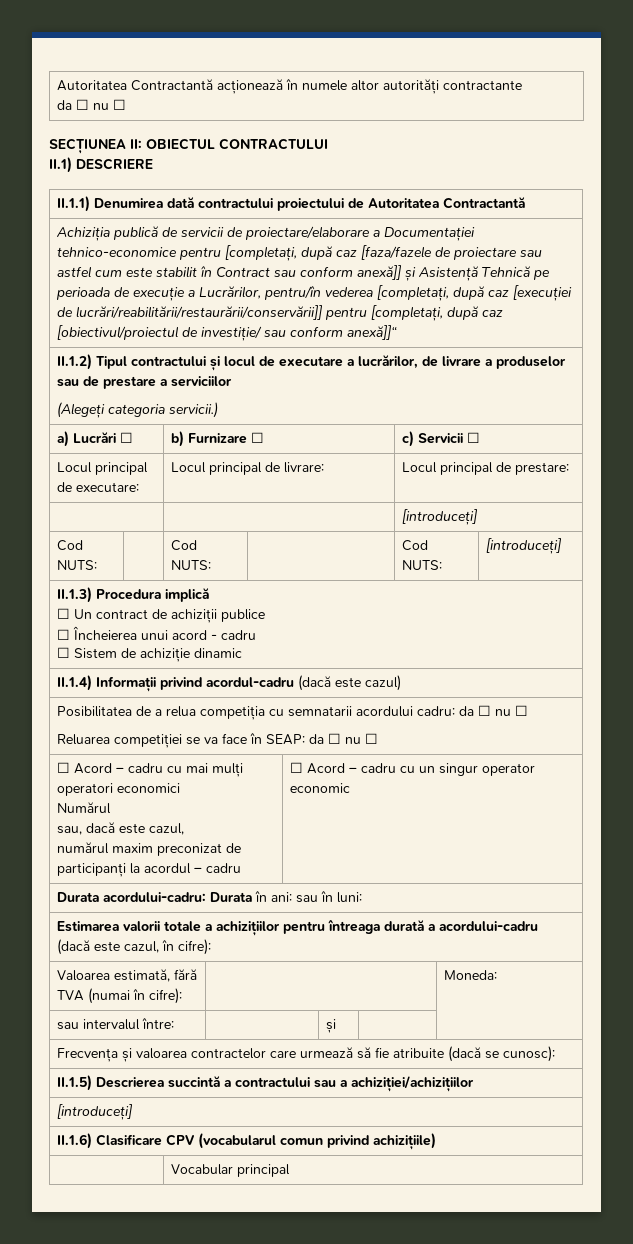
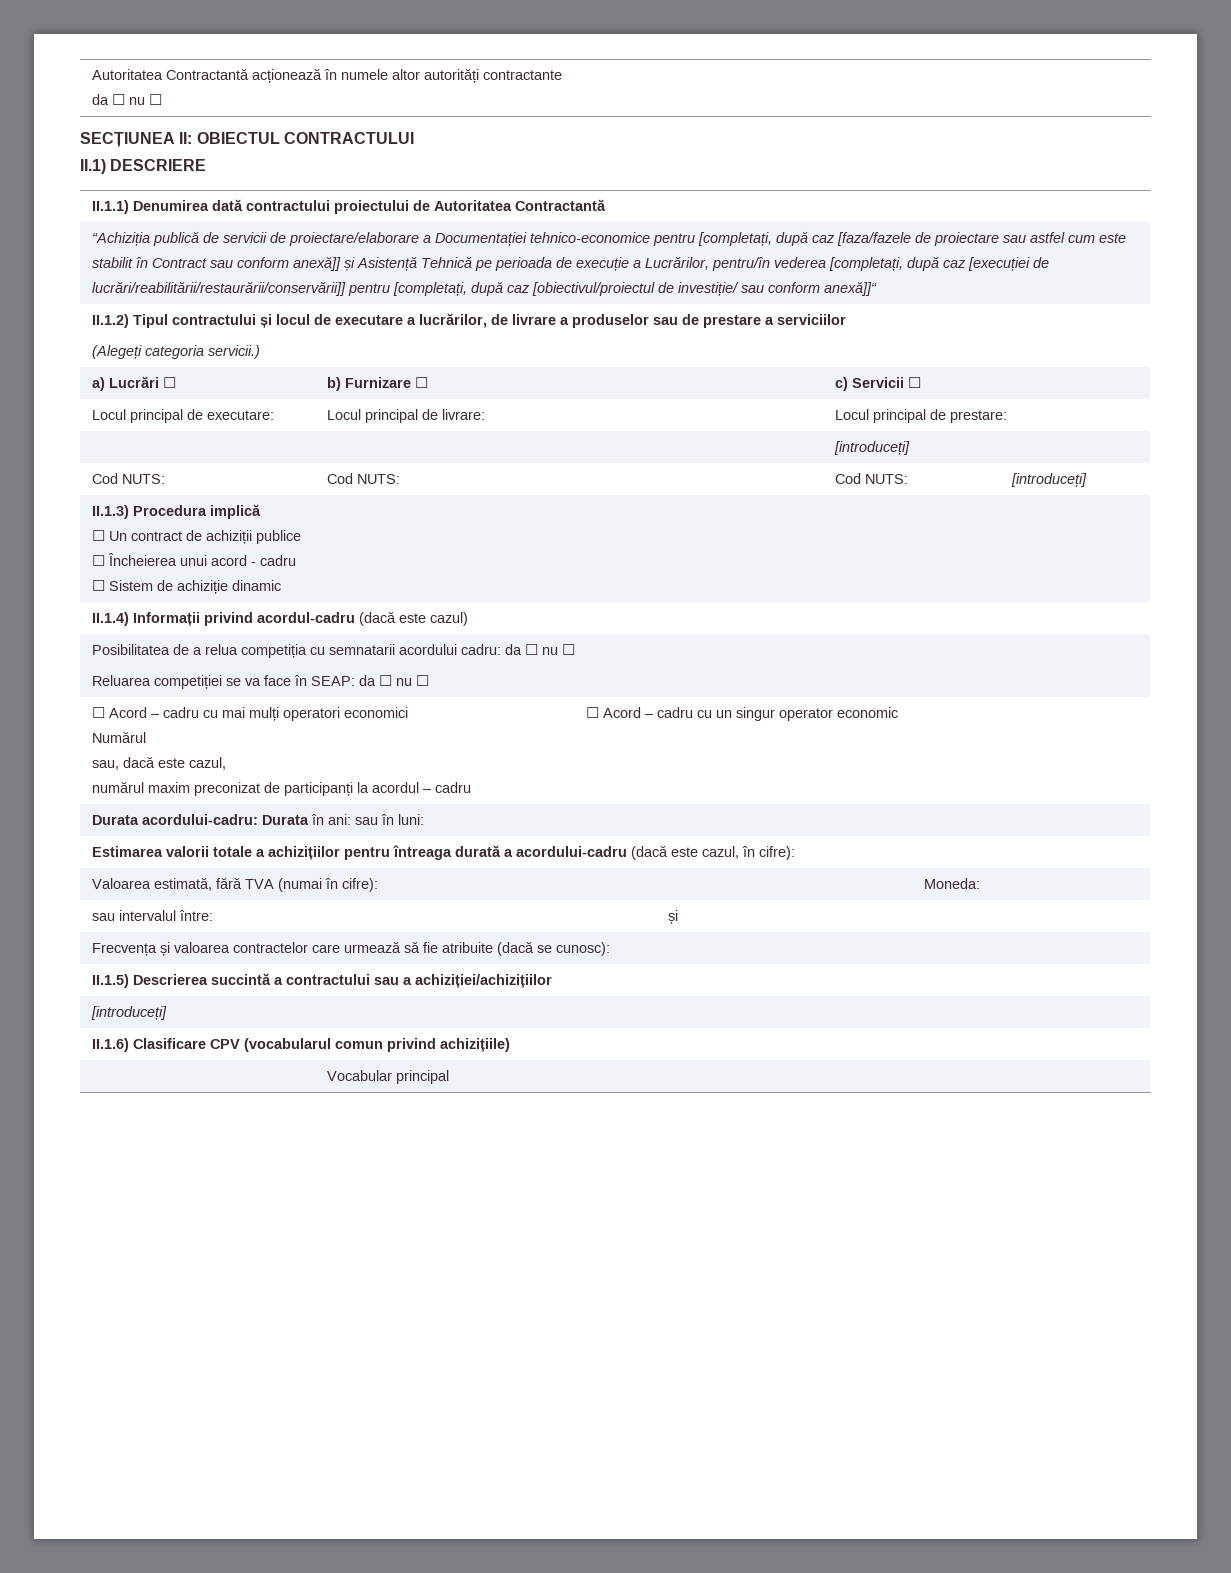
[56,227,111,241] Achiziția -> [91,232,150,246] “Achiziția

